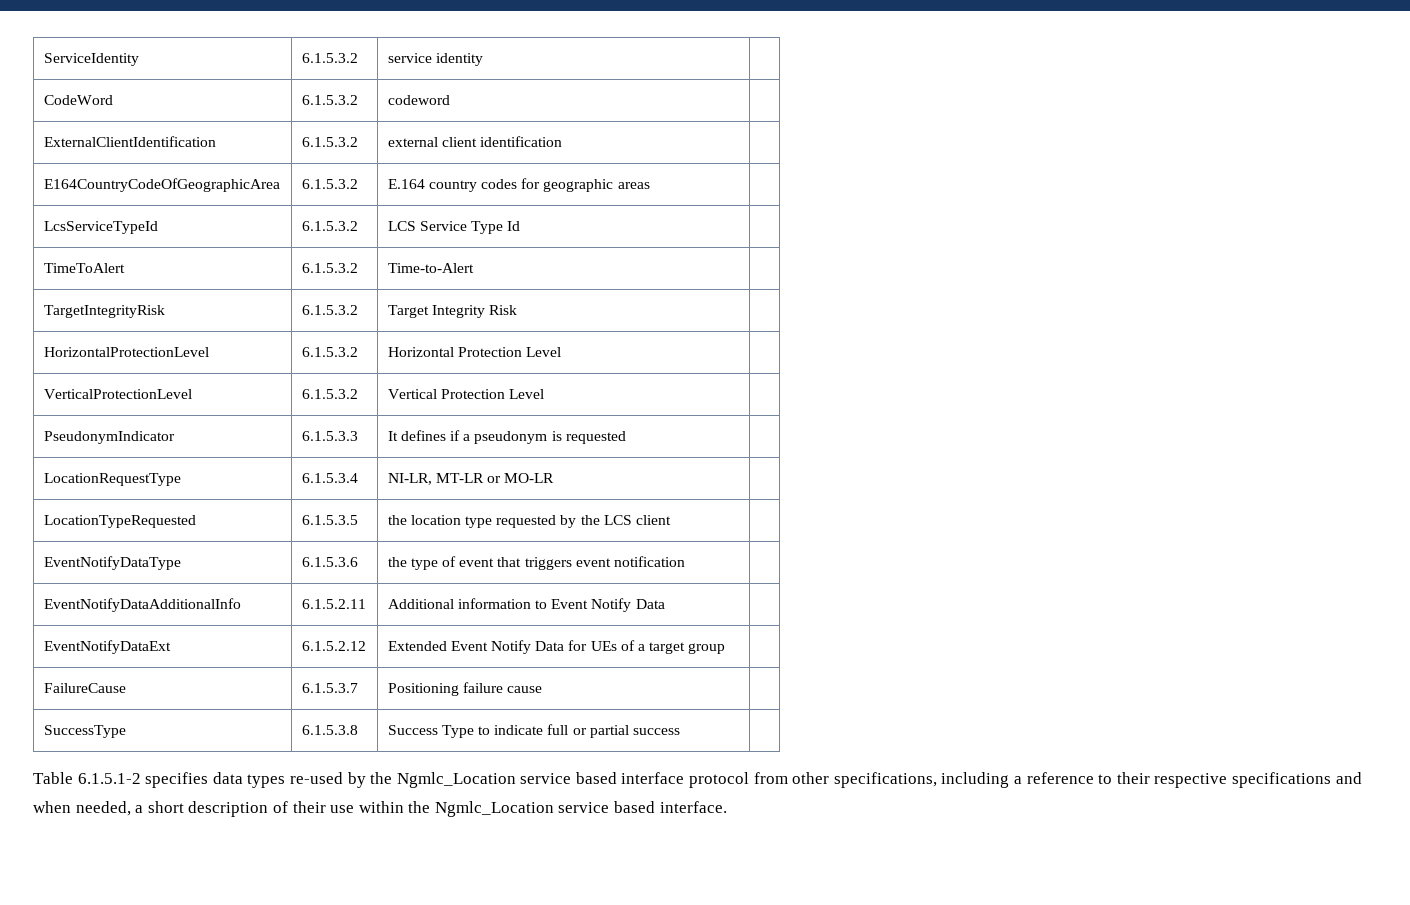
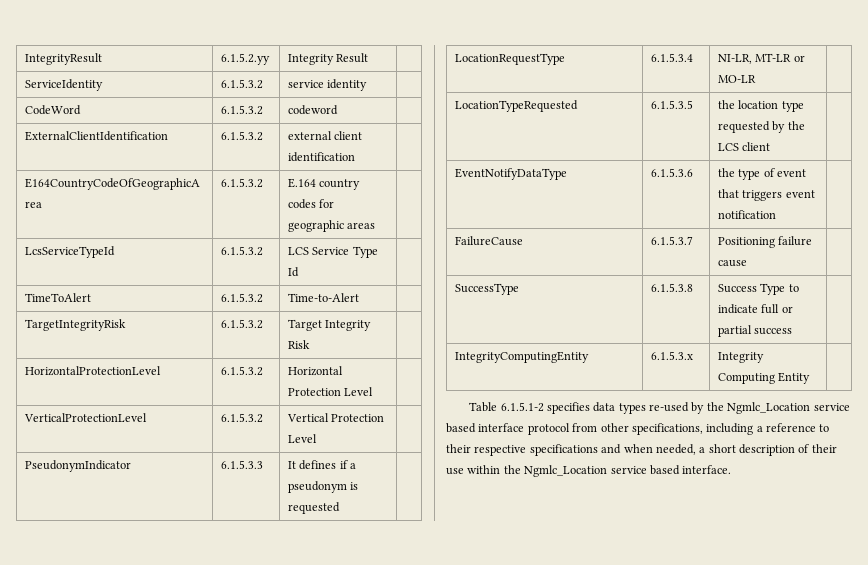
(43, 59) none -> [25,53,103,65] [221,53,271,65] [288,53,369,65] IntegrityResult | 6.1.5.2.yy | Integrity Result | //
[43,598,241,612] [301,599,366,609] [387,598,665,612] [43,640,171,654] [301,641,366,651] [387,640,726,654] // EventNotifyDataAdditionalInfo | 6.1.5.2.11 | Additional information to Event Notify Data | // EventNotifyDataExt | 6.1.5.2.12 | Extended Event Notify Data for UEs of a target group | -> (777, 214) none
(681, 731) none -> [455,351,590,363] [651,351,694,360] [718,352,765,363] [718,372,811,384] // IntegrityComputingEntity | 6.1.5.3.x | Integrity Computing Entity |

